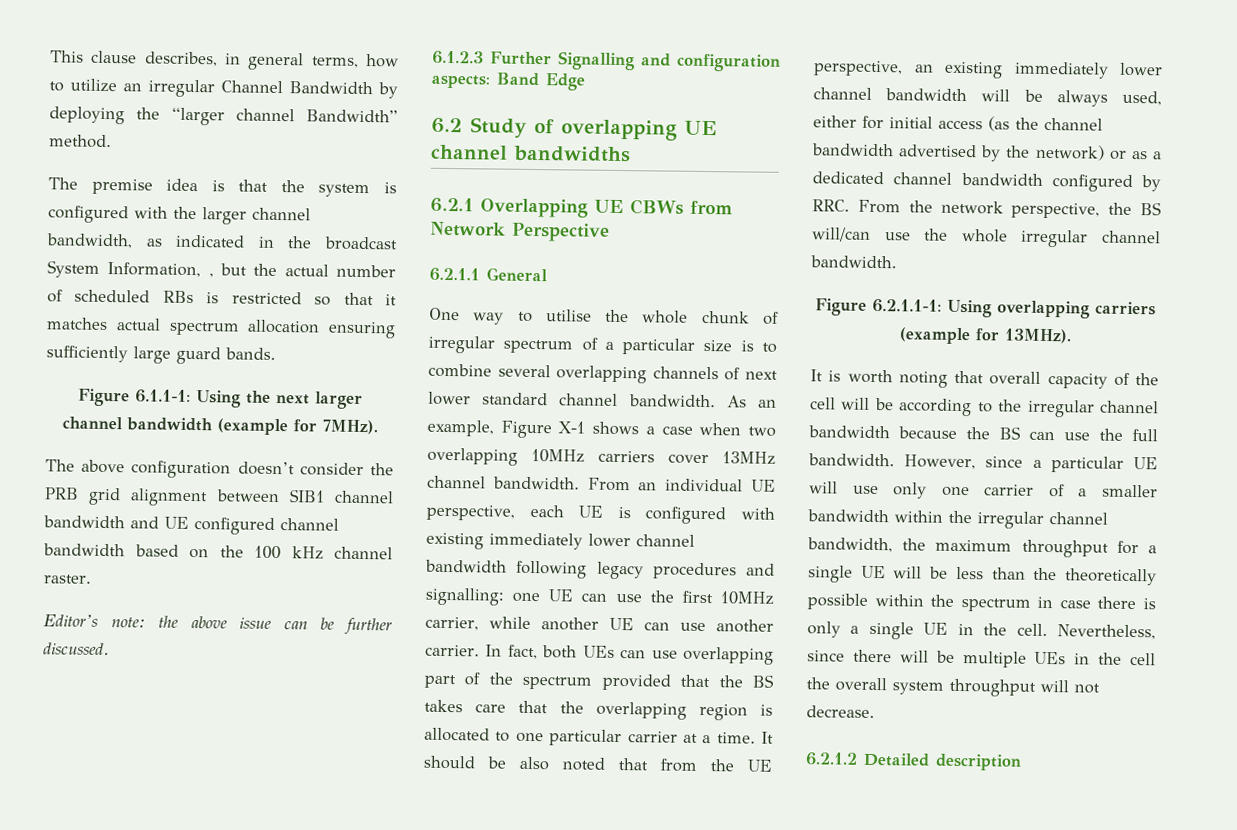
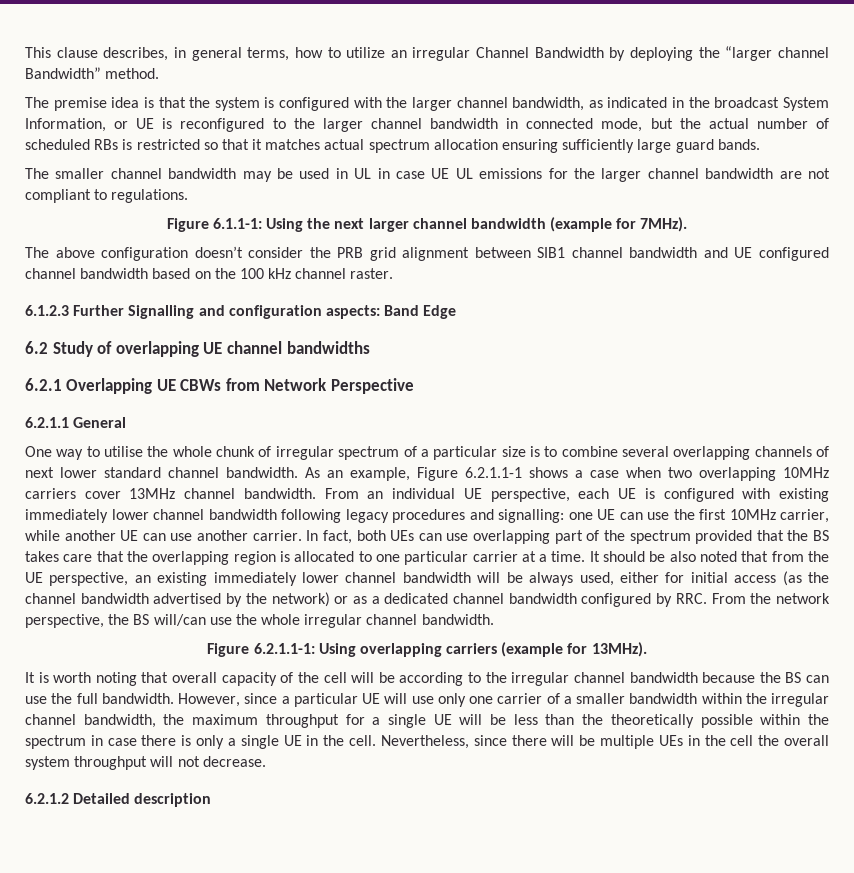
[208,273,214,278] , -> [114,118,643,132] or UE is reconfigured to the larger channel bandwidth in connected mode,
(276, 353) none -> [25,168,830,182] [25,189,189,203] // The smaller channel bandwidth may be used in UL in case UE UL emissions for the larger channel bandwidth are not compliant to regulations.
[43,614,393,636] [43,642,110,656] // Editor’s note: the above issue can be further discussed. -> (394, 273) none
[558,421,586,434] X-1 -> [465,467,522,478] 6.2.1.1-1

